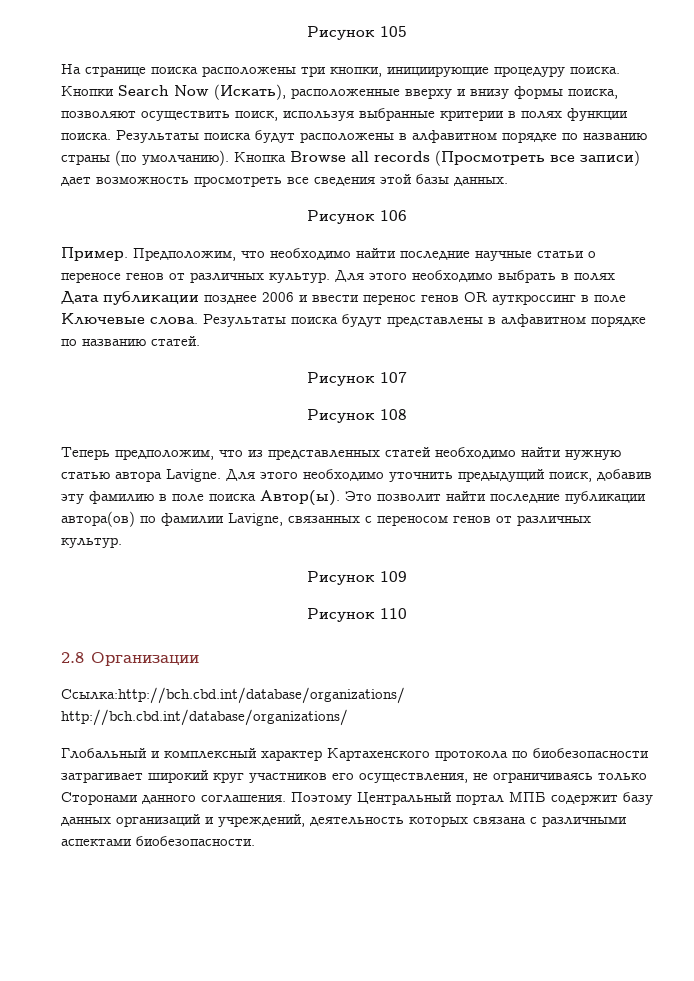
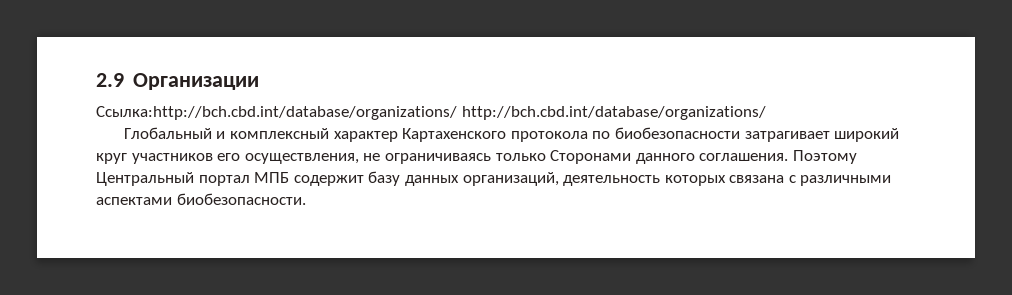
[307,26,407,40] [61,64,620,77] [61,84,618,100] [61,108,628,121] [61,130,647,143] [61,150,640,166] [61,174,508,187] [307,210,407,224] [61,247,596,261] [61,270,615,283] [61,291,626,305] [61,313,646,327] [61,336,200,347] [307,372,407,386] [307,409,407,423] [61,447,621,460] [61,469,652,482] [61,490,646,506] [61,511,591,527] [61,537,122,548] [307,571,407,585] [307,608,407,622] [61,652,84,663] Рисунок 105 // На странице поиска расположены три кнопки, инициирующие процедуру поиска. Кнопки Search Now (Искать), расположенные вверху и внизу формы поиска, позволяют осуществить поиск, используя выбранные критерии в полях функции поиска. Результаты поиска будут расположены в алфавитном порядке по названию страны (по умолчанию). Кнопка Browse all records (Просмотреть все записи) дает возможность просмотреть все сведения этой базы данных. // Рисунок 106 // Пример. Предположим, что необходимо найти последние научные статьи о переносе генов от различных культур. Для этого необходимо выбрать в полях Дата публикации позднее 2006 и ввести перенос генов OR ауткроссинг в поле Ключевые слова. Результаты поиска будут представлены в алфавитном порядке по названию статей. // Рисунок 107 // Рисунок 108 // Теперь предположим, что из представленных статей необходимо найти нужную статью автора Lavigne. Для этого необходимо уточнить предыдущий поиск, добавив эту фамилию в поле поиска Автор(ы). Это позволит найти последние публикации автора(ов) по фамилии Lavigne, связанных с переносом генов от различных культур. // Рисунок 109 // Рисунок 110 // 2.8 -> [96,73,124,87] 2.9
[116,814,305,827] организаций и учреждений, -> [462,172,559,186] организаций,

